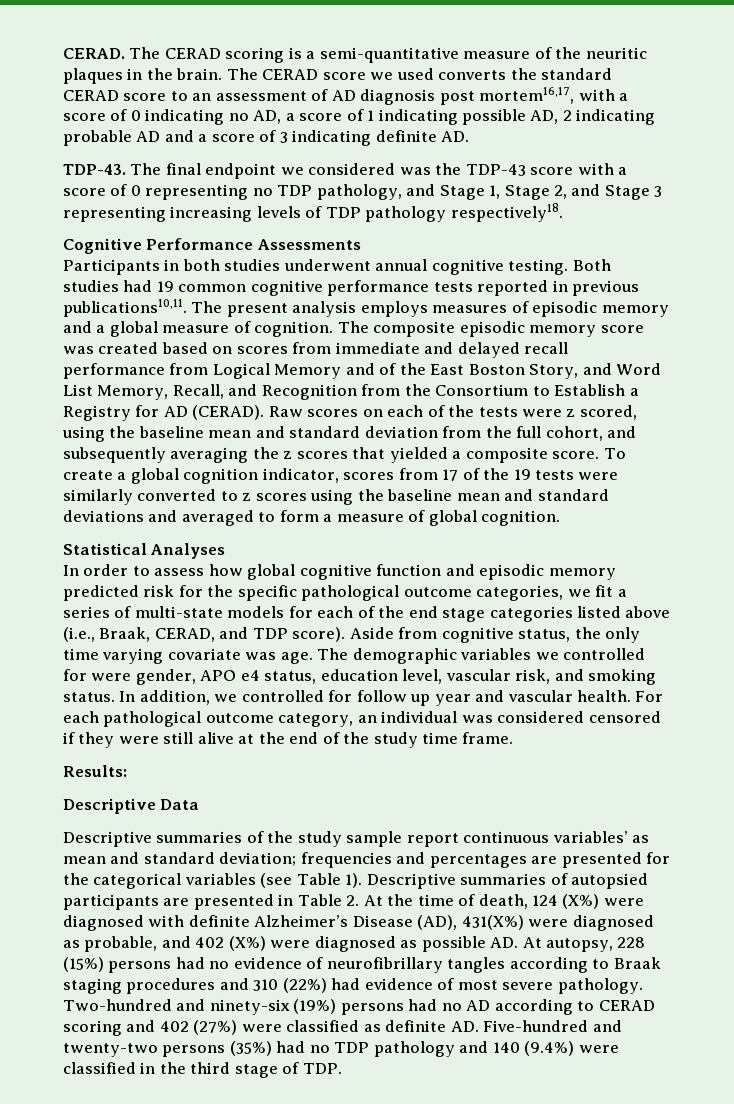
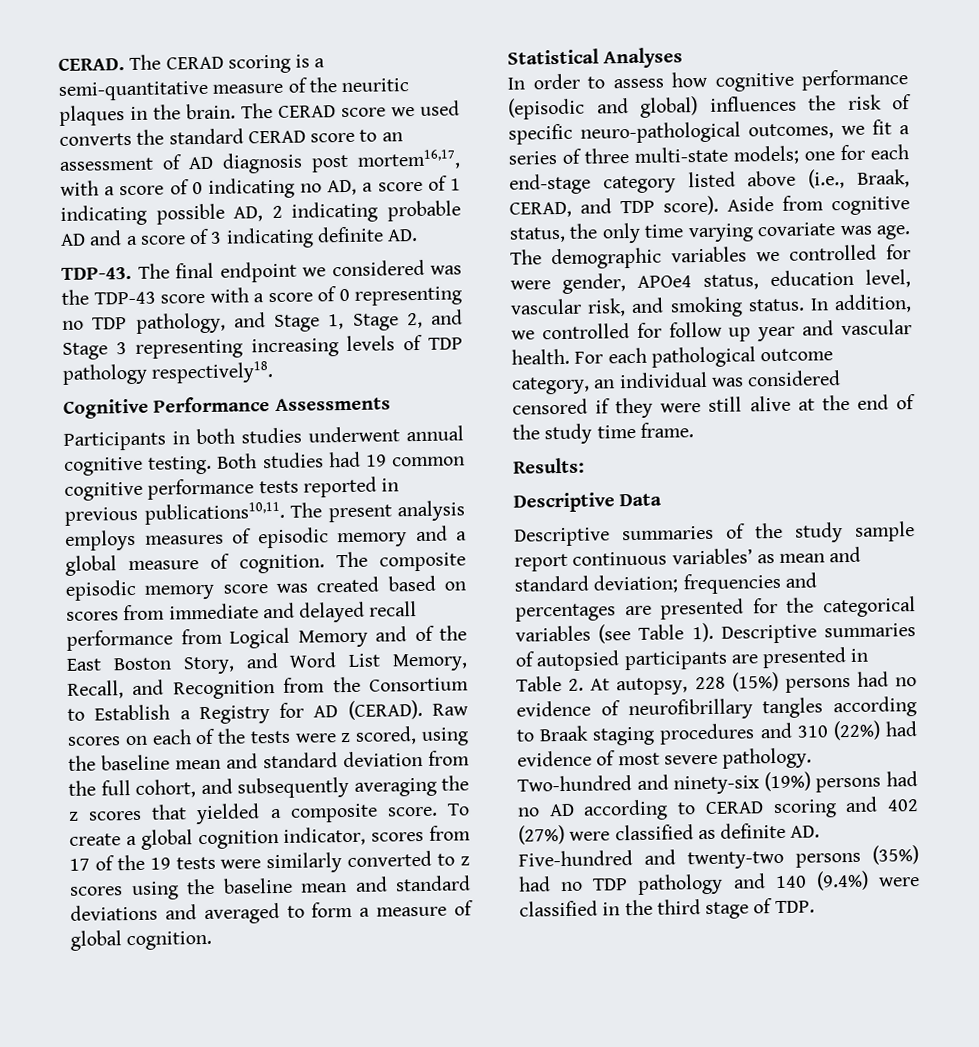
[247,564,616,580] [63,585,564,601] global cognitive function and episodic memory predicted risk for the specific pathological outcome categories, -> [714,69,908,92] [508,94,912,120] [508,121,834,145] cognitive performance (episodic and global) influences the risk of specific neuro-pathological outcomes,
[134,606,573,622] multi-state models for each of the end stage categories -> [584,144,909,165] [509,173,676,195] three multi-state models; one for each end-stage category
[200,670,260,681] APO e4 -> [637,275,692,288] APOe4
[387,894,644,909] [63,915,654,931] [63,936,542,952] the time of death, 124 (X%) were diagnosed with definite Alzheimer’s Disease (AD), 431(X%) were diagnosed as probable, and 402 (X%) were diagnosed as possible AD. At -> (611, 684) none

